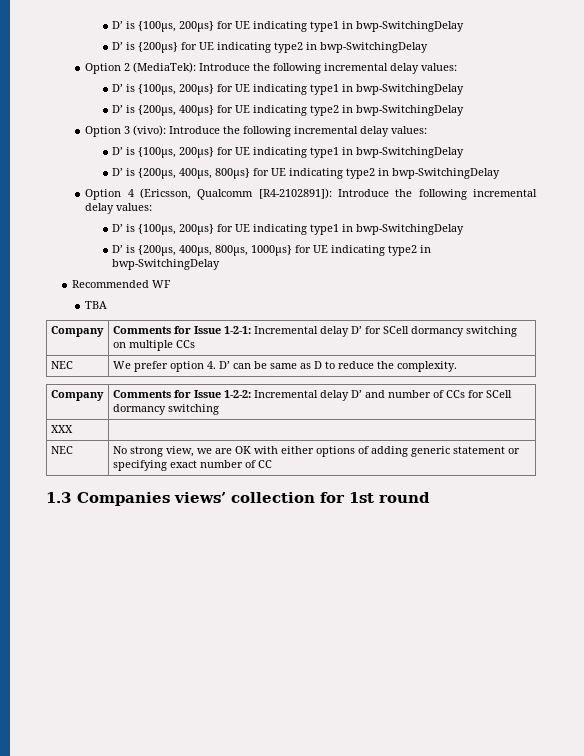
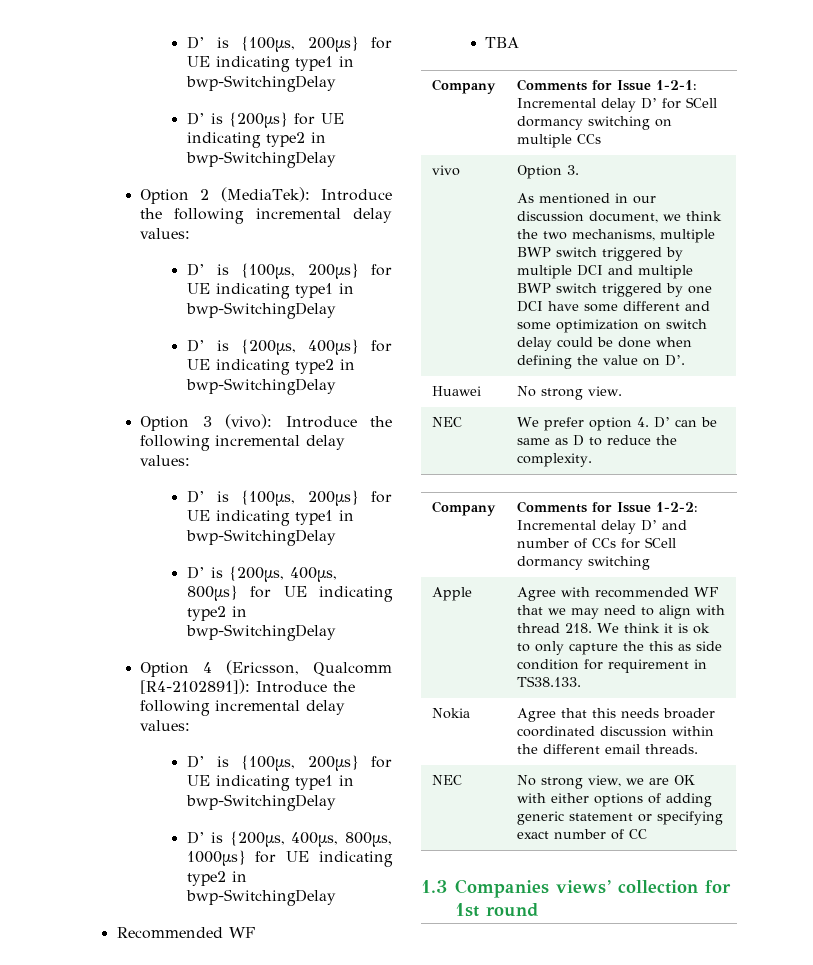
(195, 344) none -> [431,165,460,176] [516,165,579,179] [516,193,656,204] [516,211,722,223] [516,229,715,243] [516,247,683,261] [516,265,693,279] [516,283,712,297] [516,301,710,312] [516,319,707,333] [516,337,692,351] [516,355,685,369] [431,386,481,396] [516,386,622,400] // vivo | Option 3. // As mentioned in our discussion document, we think the two mechanisms, multiple BWP switch triggered by multiple DCI and multiple BWP switch triggered by one DCI have some different and some optimization on switch delay could be done when defining the value on D’. // Huawei | No strong view.
[50,425,73,433] XXX | -> [431,587,472,601] [516,587,718,601] [516,605,725,619] [516,623,710,634] [516,641,722,655] [516,659,707,673] [516,676,581,687] [431,708,470,719] [516,708,715,722] [516,726,714,737] [516,744,698,754] Apple | Agree with recommended WF that we may need to align with thread 218. We think it is ok to only capture the this as side condition for requirement in TS38.133. // Nokia | Agree that this needs broader coordinated discussion within the different email threads.

